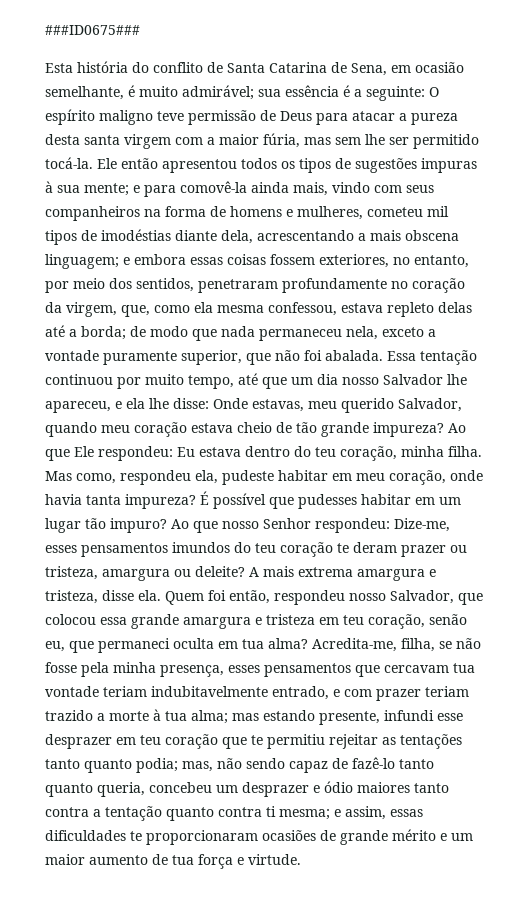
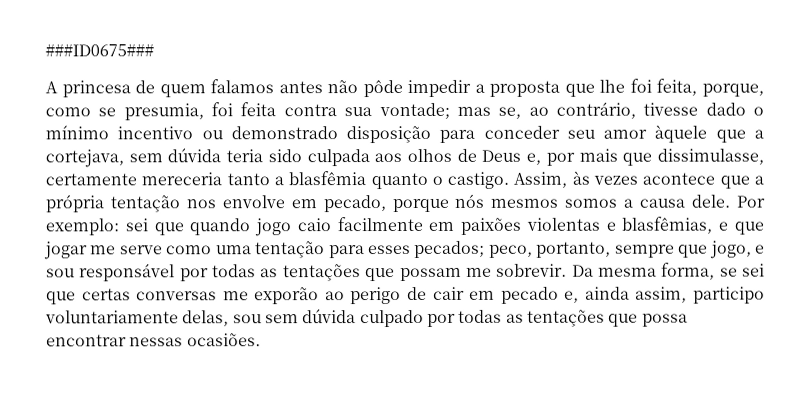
[45,61,464,76] [45,85,439,101] [45,109,458,125] [45,133,479,149] [45,157,477,173] [45,181,434,197] [45,206,449,221] [45,229,459,245] [45,254,469,269] [45,278,465,293] [45,302,472,317] [45,325,436,341] [45,350,477,365] [45,373,467,389] [45,398,462,413] [45,422,466,437] [45,446,482,461] [45,470,483,485] [45,491,461,509] [45,518,450,533] [45,542,467,557] [45,566,436,581] [45,590,483,605] [45,614,467,629] [45,638,481,653] [45,662,475,677] [45,686,469,701] [45,709,463,725] [45,734,462,749] [45,757,434,773] [45,781,449,797] [45,806,423,821] [45,829,473,845] [45,854,301,869] Esta história do conflito de Santa Catarina de Sena, em ocasião semelhante, é muito admirável; sua essência é a seguinte: O espírito maligno teve permissão de Deus para atacar a pureza desta santa virgem com a maior fúria, mas sem lhe ser permitido tocá-la. Ele então apresentou todos os tipos de sugestões impuras à sua mente; e para comovê-la ainda mais, vindo com seus companheiros na forma de homens e mulheres, cometeu mil tipos de imodéstias diante dela, acrescentando a mais obscena linguagem; e embora essas coisas fossem exteriores, no entanto, por meio dos sentidos, penetraram profundamente no coração da virgem, que, como ela mesma confessou, estava repleto delas até a borda; de modo que nada permaneceu nela, exceto a vontade puramente superior, que não foi abalada. Essa tentação continuou por muito tempo, até que um dia nosso Salvador lhe apareceu, e ela lhe disse: Onde estavas, meu querido Salvador, quando meu coração estava cheio de tão grande impureza? Ao que Ele respondeu: Eu estava dentro do teu coração, minha filha. Mas como, respondeu ela, pudeste habitar em meu coração, onde havia tanta impureza? É possível que pudesses habitar em um lugar tão impuro? Ao que nosso Senhor respondeu: Dize-me, esses pensamentos imundos do teu coração te deram prazer ou tristeza, amargura ou deleite? A mais extrema amargura e tristeza, disse ela. Quem foi então, respondeu nosso Salvador, que colocou essa grande amargura e tristeza em teu coração, senão eu, que permaneci oculta em tua alma? Acredita-me, filha, se não fosse pela minha presença, esses pensamentos que cercavam tua vontade teriam indubitavelmente entrado, e com prazer teriam trazido a morte à tua alma; mas estando presente, infundi esse desprazer em teu coração que te permitiu rejeitar as tentações tanto quanto podia; mas, não sendo capaz de fazê-lo tanto quanto queria, concebeu um desprazer e ódio maiores tanto contra a tentação quanto contra ti mesma; e assim, essas dificuldades te proporcionaram ocasiões de grande mérito e um maior aumento de tua força e virtude. -> [45,78,764,98] [45,101,764,121] [45,124,764,144] [45,148,764,168] [45,170,764,190] [45,193,765,213] [46,216,765,237] [44,240,766,260] [46,262,766,282] [46,286,765,305] [45,309,688,328] [46,333,261,347] A princesa de quem falamos antes não pôde impedir a proposta que lhe foi feita, porque, como se presumia, foi feita contra sua vontade; mas se, ao contrário, tivesse dado o mínimo incentivo ou demonstrado disposição para conceder seu amor àquele que a cortejava, sem dúvida teria sido culpada aos olhos de Deus e, por mais que dissimulasse, certamente mereceria tanto a blasfêmia quanto o castigo. Assim, às vezes acontece que a própria tentação nos envolve em pecado, porque nós mesmos somos a causa dele. Por exemplo: sei que quando jogo caio facilmente em paixões violentas e blasfêmias, e que jogar me serve como uma tentação para esses pecados; peco, portanto, sempre que jogo, e sou responsável por todas as tentações que possam me sobrevir. Da mesma forma, se sei que certas conversas me exporão ao perigo de cair em pecado e, ainda assim, participo voluntariamente delas, sou sem dúvida culpado por todas as tentações que possa encontrar nessas ocasiões.

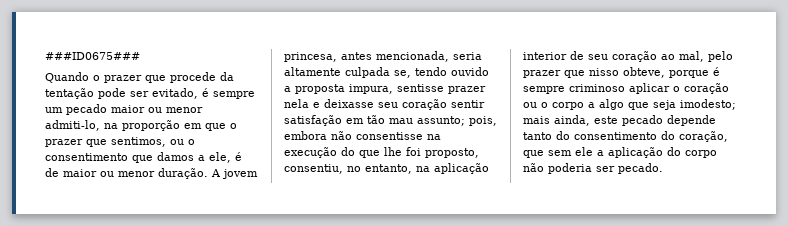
[45,78,764,98] [45,101,764,121] [45,124,764,144] [45,148,764,168] [45,170,764,190] [45,193,765,213] [46,216,765,237] [44,240,766,260] [46,262,766,282] [46,286,765,305] [45,309,688,328] [46,333,261,347] A princesa de quem falamos antes não pôde impedir a proposta que lhe foi feita, porque, como se presumia, foi feita contra sua vontade; mas se, ao contrário, tivesse dado o mínimo incentivo ou demonstrado disposição para conceder seu amor àquele que a cortejava, sem dúvida teria sido culpada aos olhos de Deus e, por mais que dissimulasse, certamente mereceria tanto a blasfêmia quanto o castigo. Assim, às vezes acontece que a própria tentação nos envolve em pecado, porque nós mesmos somos a causa dele. Por exemplo: sei que quando jogo caio facilmente em paixões violentas e blasfêmias, e que jogar me serve como uma tentação para esses pecados; peco, portanto, sempre que jogo, e sou responsável por todas as tentações que possam me sobrevir. Da mesma forma, se sei que certas conversas me exporão ao perigo de cair em pecado e, ainda assim, participo voluntariamente delas, sou sem dúvida culpado por todas as tentações que possa encontrar nessas ocasiões. -> [45,72,234,83] [45,88,255,99] [45,104,203,115] [45,120,237,131] [45,137,195,147] [45,152,242,163] [45,168,258,179] [284,51,482,62] [284,67,489,78] [284,84,486,94] [284,99,485,110] [284,115,497,126] [284,131,441,140] [284,147,479,158] [284,163,489,174] [523,51,733,62] [523,67,720,78] [523,83,729,94] [523,99,736,110] [523,115,716,126] [523,131,728,142] [523,147,717,158] [523,163,663,174] Quando o prazer que procede da tentação pode ser evitado, é sempre um pecado maior ou menor admiti-lo, na proporção em que o prazer que sentimos, ou o consentimento que damos a ele, é de maior ou menor duração. A jovem princesa, antes mencionada, seria altamente culpada se, tendo ouvido a proposta impura, sentisse prazer nela e deixasse seu coração sentir satisfação em tão mau assunto; pois, embora não consentisse na execução do que lhe foi proposto, consentiu, no entanto, na aplicação interior de seu coração ao mal, pelo prazer que nisso obteve, porque é sempre criminoso aplicar o coração ou o corpo a algo que seja imodesto; mais ainda, este pecado depende tanto do consentimento do coração, que sem ele a aplicação do corpo não poderia ser pecado.

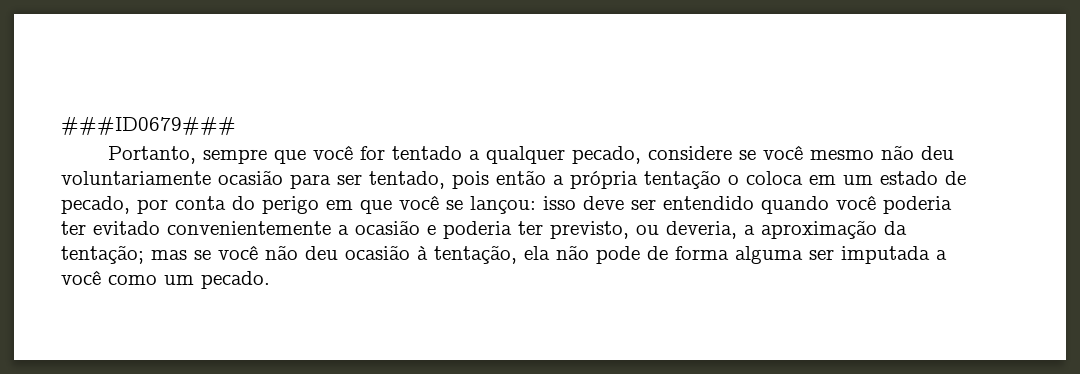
[45,52,140,60] [45,72,234,83] [45,88,255,99] [45,104,203,115] [45,120,237,131] [45,137,195,147] [45,152,242,163] [45,168,258,179] [284,51,482,62] [284,67,489,78] [284,84,486,94] [284,99,485,110] [284,115,497,126] [284,131,441,140] [284,147,479,158] [284,163,489,174] [523,51,733,62] [523,67,720,78] [523,83,729,94] [523,99,736,110] [523,115,716,126] [523,131,728,142] [523,147,717,158] [523,163,615,174] ###ID0675### // Quando o prazer que procede da tentação pode ser evitado, é sempre um pecado maior ou menor admiti-lo, na proporção em que o prazer que sentimos, ou o consentimento que damos a ele, é de maior ou menor duração. A jovem princesa, antes mencionada, seria altamente culpada se, tendo ouvido a proposta impura, sentisse prazer nela e deixasse seu coração sentir satisfação em tão mau assunto; pois, embora não consentisse na execução do que lhe foi proposto, consentiu, no entanto, na aplicação interior de seu coração ao mal, pelo prazer que nisso obteve, porque é sempre criminoso aplicar o coração ou o corpo a algo que seja imodesto; mais ainda, este pecado depende tanto do consentimento do coração, que sem ele a aplicação do corpo não poderia ser -> [61,116,236,136] [107,145,954,164] [61,170,966,189] [61,195,952,214] [61,220,907,239] [61,245,947,264] [61,270,194,285] ###ID0679### // Portanto, sempre que você for tentado a qualquer pecado, considere se você mesmo não deu voluntariamente ocasião para ser tentado, pois então a própria tentação o coloca em um estado de pecado, por conta do perigo em que você se lançou: isso deve ser entendido quando você poderia ter evitado convenientemente a ocasião e poderia ter previsto, ou deveria, a aproximação da tentação; mas se você não deu ocasião à tentação, ela não pode de forma alguma ser imputada a você como um

